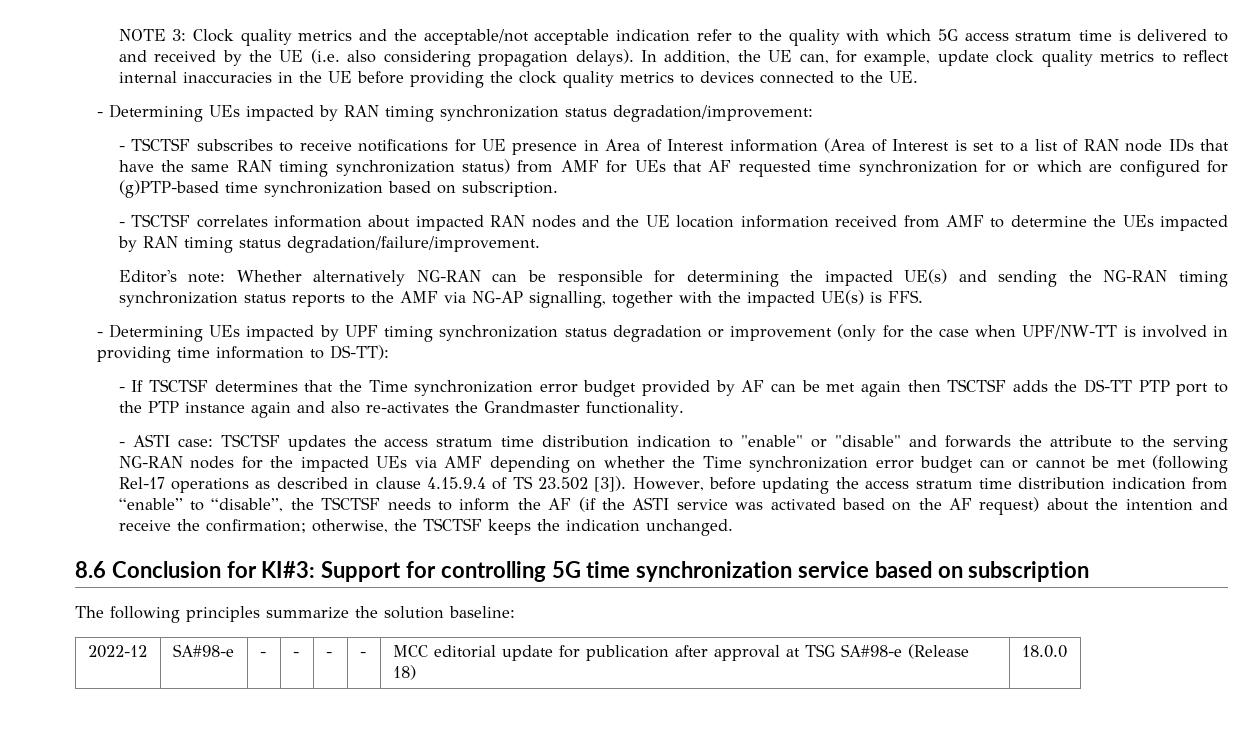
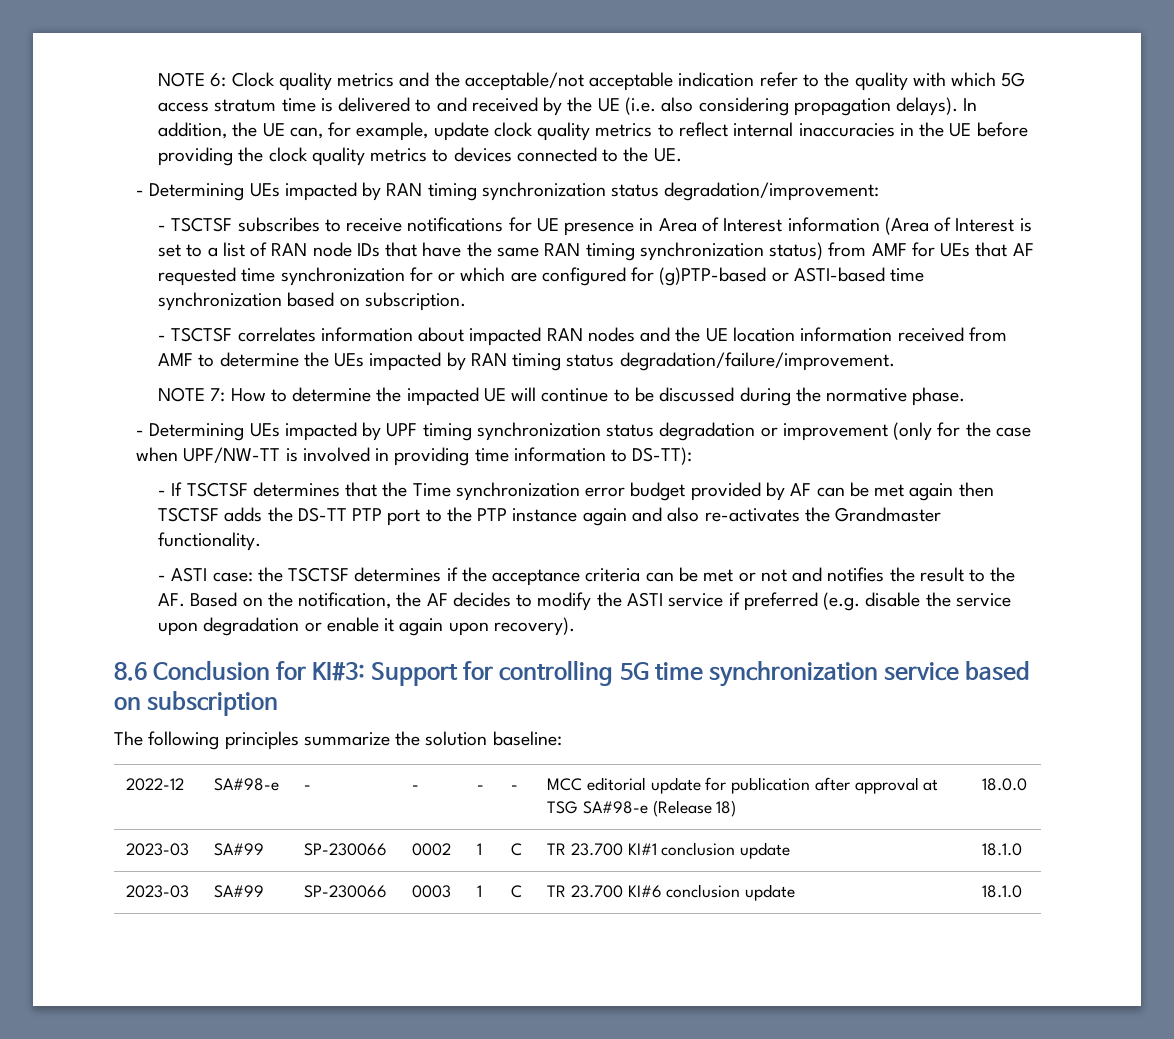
[118,29,187,41] NOTE 3: -> [158,72,227,87] NOTE 6:
(219, 189) none -> [771,267,885,282] or ASTI-based
[118,269,1228,287] [118,290,923,308] Editor's note: Whether alternatively NG-RAN can be responsible for determining the impacted UE(s) and sending the NG-RAN timing synchronization status reports to the AMF via NG-AP signalling, together with the impacted UE(s) is FFS. -> [158,387,966,406] NOTE 7: How to determine the impacted UE will continue to be discussed during the normative phase.
[220,434,1229,452] [118,455,1228,473] [118,476,1228,494] [118,497,1228,515] [118,518,733,536] TSCTSF updates the access stratum time distribution indication to "enable" or "disable" and forwards the attribute to the serving NG-RAN nodes for the impacted UEs via AMF depending on whether the Time synchronization error budget can or cannot be met (following Rel-17 operations as described in clause 4.15.9.4 of TS 23.502 [3]). However, before updating the access stratum time distribution indication from “enable” to “disable”, the TSCTSF needs to inform the AF (if the ASTI service was activated based on the AF request) about the intention and receive the confirmation; otherwise, the TSCTSF keeps the indication unchanged. -> [257,567,1016,586] [158,592,1011,611] [158,617,575,636] the TSCTSF determines if the acceptance criteria can be met or not and notifies the result to the AF. Based on the notification, the AF decides to modify the ASTI service if preferred (e.g. disable the service upon degradation or enable it again upon recovery).
(1067, 651) none -> [126,843,190,856] [214,843,265,856] [304,843,388,856] [412,843,452,856] [477,843,483,855] [511,843,523,856] [547,842,791,859] [982,843,1023,856] [126,885,190,898] [214,885,265,898] [304,885,388,898] [412,885,452,898] [477,885,483,897] [511,885,523,898] [547,884,796,901] [982,885,1023,898] // 2023-03 | SA#99 | SP-230066 | 0002 | 1 | C | TR 23.700 KI#1 conclusion update | 18.1.0 // 2023-03 | SA#99 | SP-230066 | 0003 | 1 | C | TR 23.700 KI#6 conclusion update | 18.1.0

